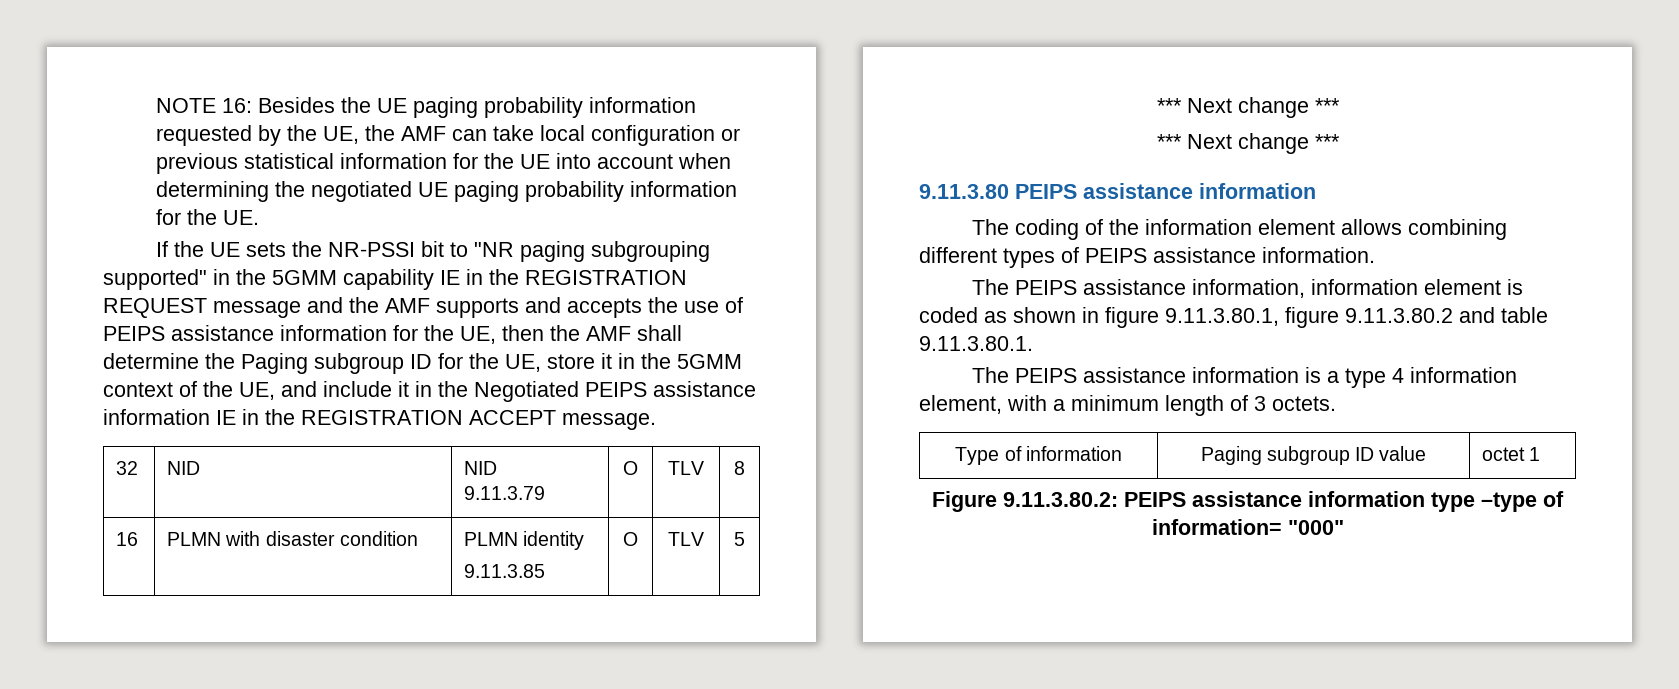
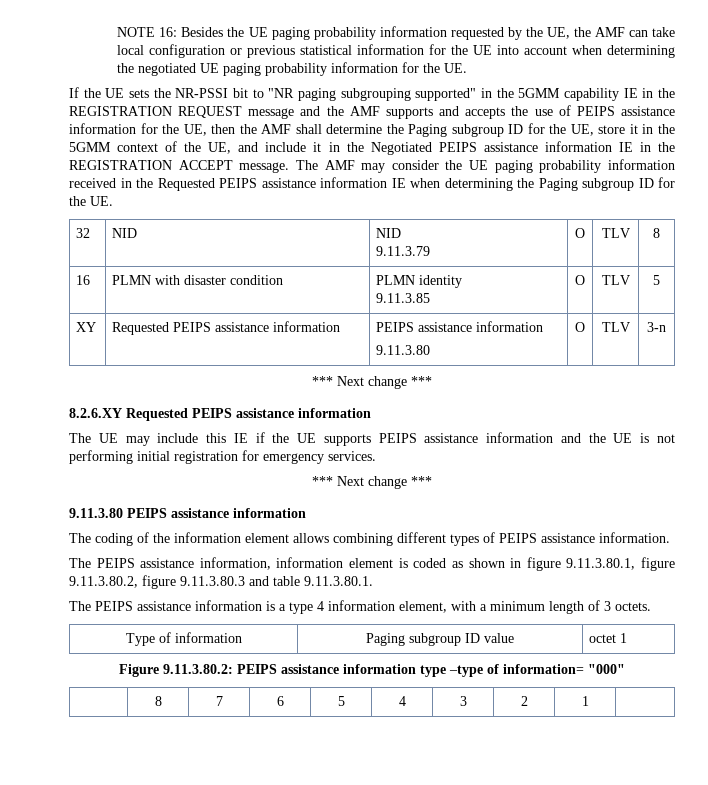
(656, 421) none -> [295,159,675,173] [69,177,675,191] [69,196,113,206] The AMF may consider the UE paging probability information received in the Requested PEIPS assistance information IE when determining the Paging subgroup ID for the UE.
[1156,97,1340,118] // *** Next change *** -> [75,322,96,332] [111,321,340,335] [375,321,543,332] [375,345,430,355] [575,322,585,332] [601,322,630,332] [647,322,666,332] [312,376,432,389] [69,408,371,421] [69,432,675,446] [69,450,376,464] // XY | Requested PEIPS assistance information | PEIPS assistance information // 9.11.3.80 | O | TLV | 3-n // *** Next change *** // 8.2.6.XY Requested PEIPS assistance information // The UE may include this IE if the UE supports PEIPS assistance information and the UE is not performing initial registration for emergency services.
[1345,308,1453,323] 9.11.3.80.2 -> [69,575,245,589] 9.11.3.80.2, figure 9.11.3.80.3
(1344, 527) none -> [154,696,162,706] [215,696,223,706] [276,696,284,706] [337,696,345,706] [398,696,406,706] [459,696,467,706] [520,696,528,706] [581,696,589,706] // | 8 | 7 | 6 | 5 | 4 | 3 | 2 | 1 |

